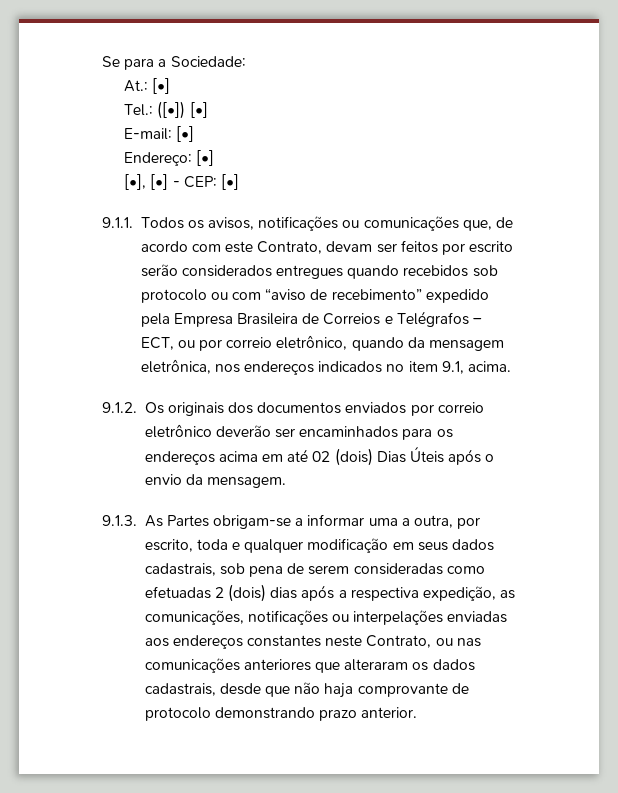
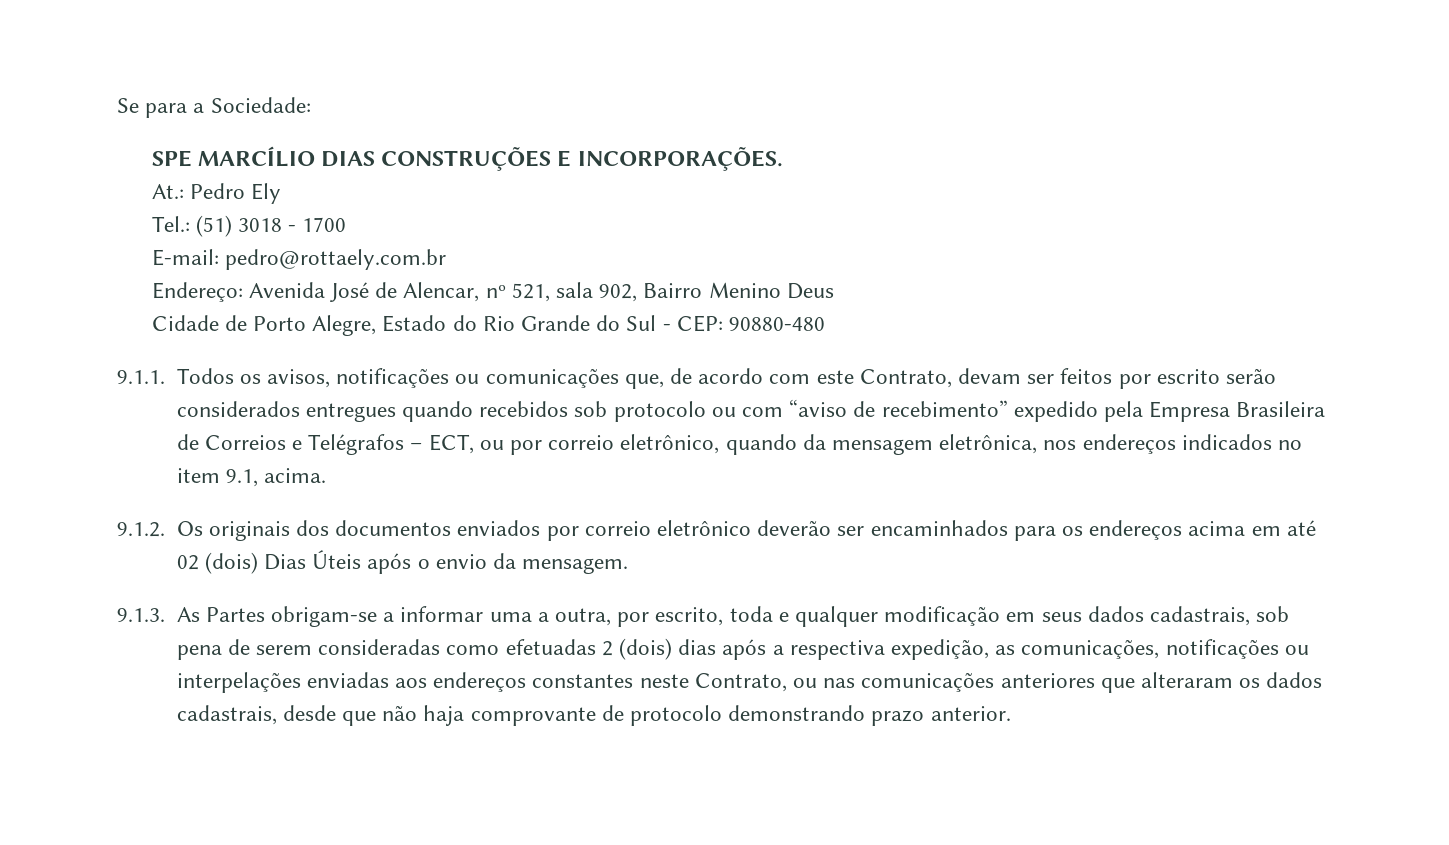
(246, 61) none -> [151,146,783,171] // SPE MARCÍLIO DIAS CONSTRUÇÕES E INCORPORAÇÕES.
[152,78,171,94] [•] -> [189,183,281,204] Pedro Ely
[157,101,208,119] ([•]) [•] -> [195,215,347,237] (51) 3018 - 1700
[176,126,195,142] [•] -> [224,249,446,270] pedro@rottaely.com.br
[196,150,215,166] [124,174,169,190] [•] // [•], [•] -> [248,282,834,302] [151,315,657,336] Avenida José de Alencar, nº 521, sala 902, Bairro Menino Deus // Cidade de Porto Alegre, Estado do Rio Grande do Sul
[221,174,240,190] [•] -> [729,317,826,331] 90880-480

